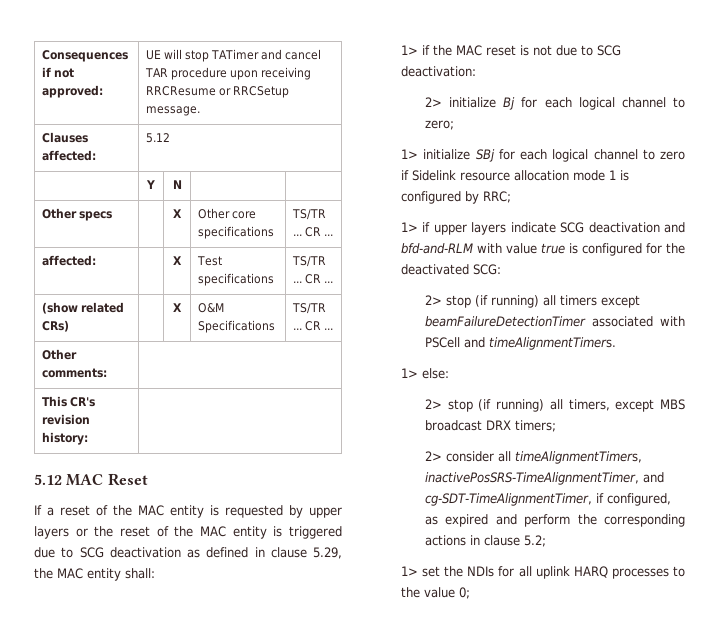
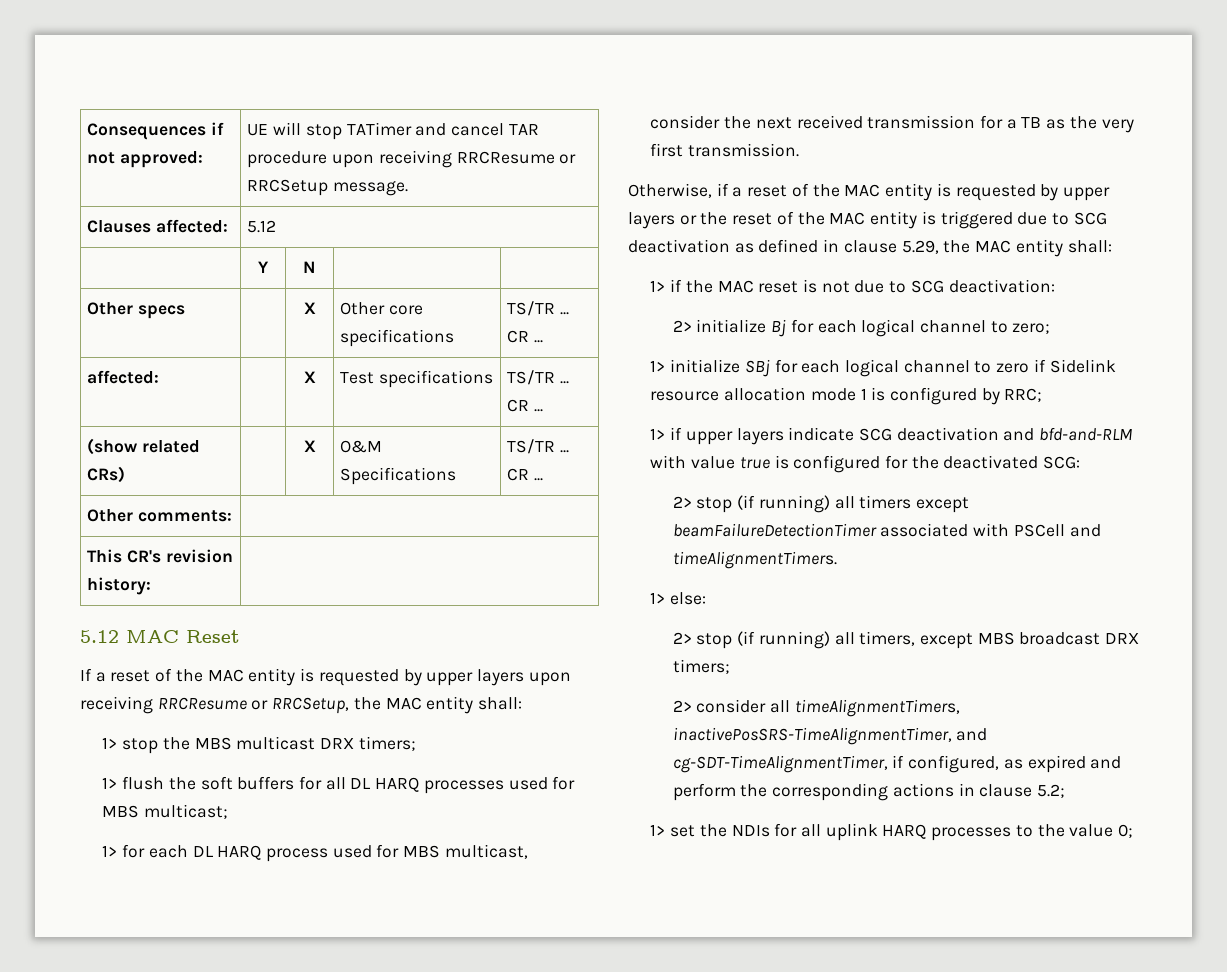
(69, 532) none -> [528,672,571,686] [80,696,523,714] [102,736,416,754] [102,776,576,794] [102,804,229,819] [102,844,528,862] [650,115,1134,133] [650,143,800,157] [628,183,1110,201] [628,212,675,229] upon receiving RRCResume or RRCSetup, the MAC entity shall: // 1> stop the MBS multicast DRX timers; // 1> flush the soft buffers for all DL HARQ processes used for MBS multicast; // 1> for each DL HARQ process used for MBS multicast, consider the next received transmission for a TB as the very first transmission. // Otherwise, if a reset of the MAC entity is requested by upper layers

